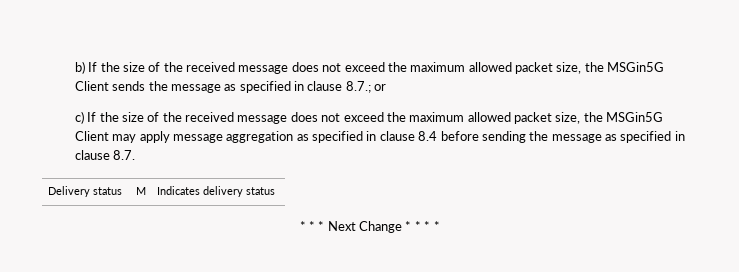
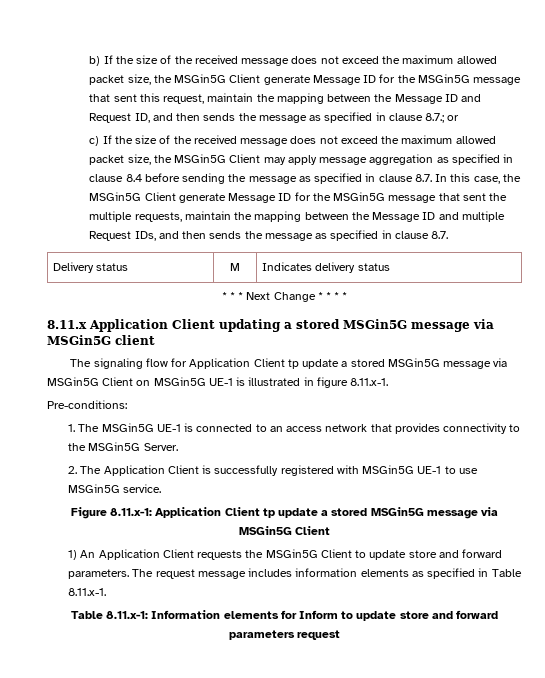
(109, 86) none -> [263,74,522,85] [89,93,482,104] [89,113,201,123] generate Message ID for the MSGin5G message that sent this request, maintain the mapping between the Message ID and Request ID, and then
(136, 155) none -> [435,173,521,184] [89,192,508,203] [89,211,505,222] [89,230,449,241] In this case, the MSGin5G Client generate Message ID for the MSGin5G message that sent the multiple requests, maintain the mapping between the Message ID and multiple Request IDs, and then sends the message as specified in clause 8.7.
(440, 226) none -> [47,319,494,332] [47,335,155,345] [70,358,508,369] [47,377,389,388] [47,400,127,409] [68,423,521,434] [68,442,178,451] [68,465,478,476] [68,484,162,493] [70,507,499,519] [238,526,331,535] [68,549,503,560] [68,568,522,579] [68,588,107,596] [70,610,499,621] [228,630,341,640] // 8.11.x Application Client updating a stored MSGin5G message via MSGin5G client // The signaling flow for Application Client tp update a stored MSGin5G message via MSGin5G Client on MSGin5G UE-1 is illustrated in figure 8.11.x-1. // Pre-conditions: // 1. The MSGin5G UE-1 is connected to an access network that provides connectivity to the MSGin5G Server. // 2. The Application Client is successfully registered with MSGin5G UE-1 to use MSGin5G service. // Figure 8.11.x-1: Application Client tp update a stored MSGin5G message via MSGin5G Client // 1) An Application Client requests the MSGin5G Client to update store and forward parameters. The request message includes information elements as specified in Table 8.11.x-1. // Table 8.11.x-1: Information elements for Inform to update store and forward parameters request

